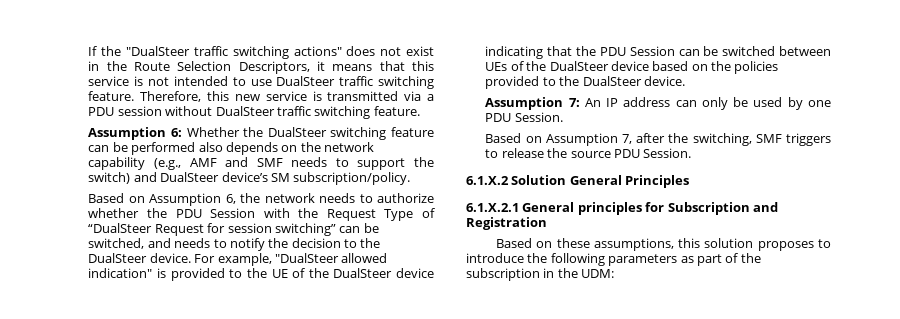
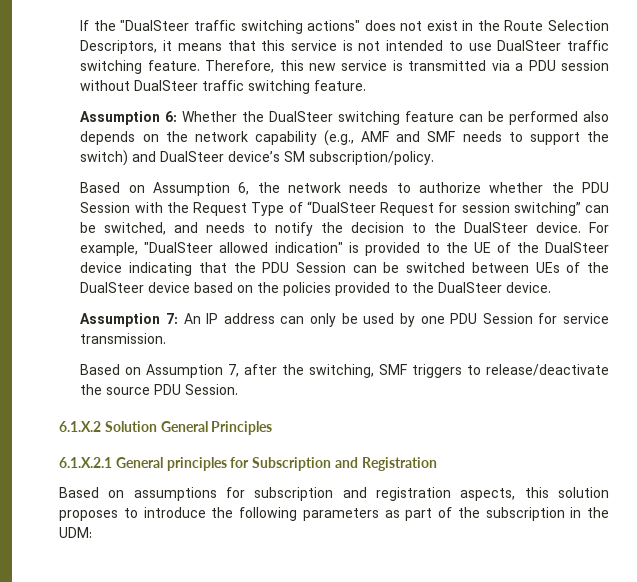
[514,112,563,122] Session. -> [482,313,609,324] [80,333,167,344] Session for service transmission.
[501,148,544,158] release -> [485,364,609,376] release/deactivate
[556,238,674,251] these assumptions, -> [133,487,516,501] assumptions for subscription and registration aspects,

